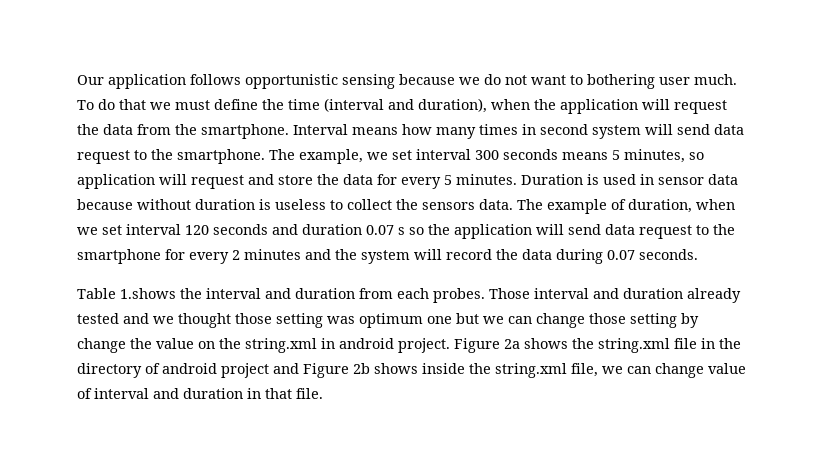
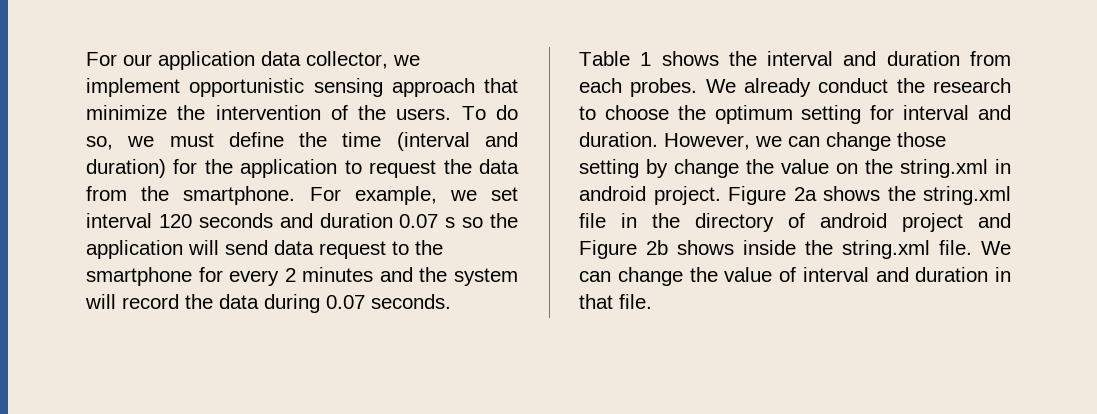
[77,74,737,89] Our application follows opportunistic sensing because we do not want to bothering user much. -> [86,51,420,70] [86,78,518,97] [86,105,452,120] For our application data collector, we implement opportunistic sensing approach that minimize the intervention of the users.
[119,99,146,110] that -> [86,136,113,150] so,
[418,98,670,114] duration), when the application will -> [86,159,362,178] duration) for the application to
[293,124,744,139] [77,149,704,164] [77,174,738,189] [77,199,735,214] Interval means how many times in second system will send data request to the smartphone. The example, we set interval 300 seconds means 5 minutes, so application will request and store the data for every 5 minutes. Duration is used in sensor data because without duration is useless to collect the sensors data. The example of duration, when -> [309,186,437,205] For example,
[120,288,176,299] 1.shows -> [640,51,719,66] 1 shows
[489,288,741,303] [77,313,479,328] Those interval and duration already tested and we thought those setting was optimum one but -> [705,78,1011,97] [579,105,1011,124] [579,132,750,150] We already conduct the research to choose the optimum setting for interval and duration. However,
[571,363,704,378] file, we can change -> [939,240,1011,255] [579,267,718,286] file. We can change the

